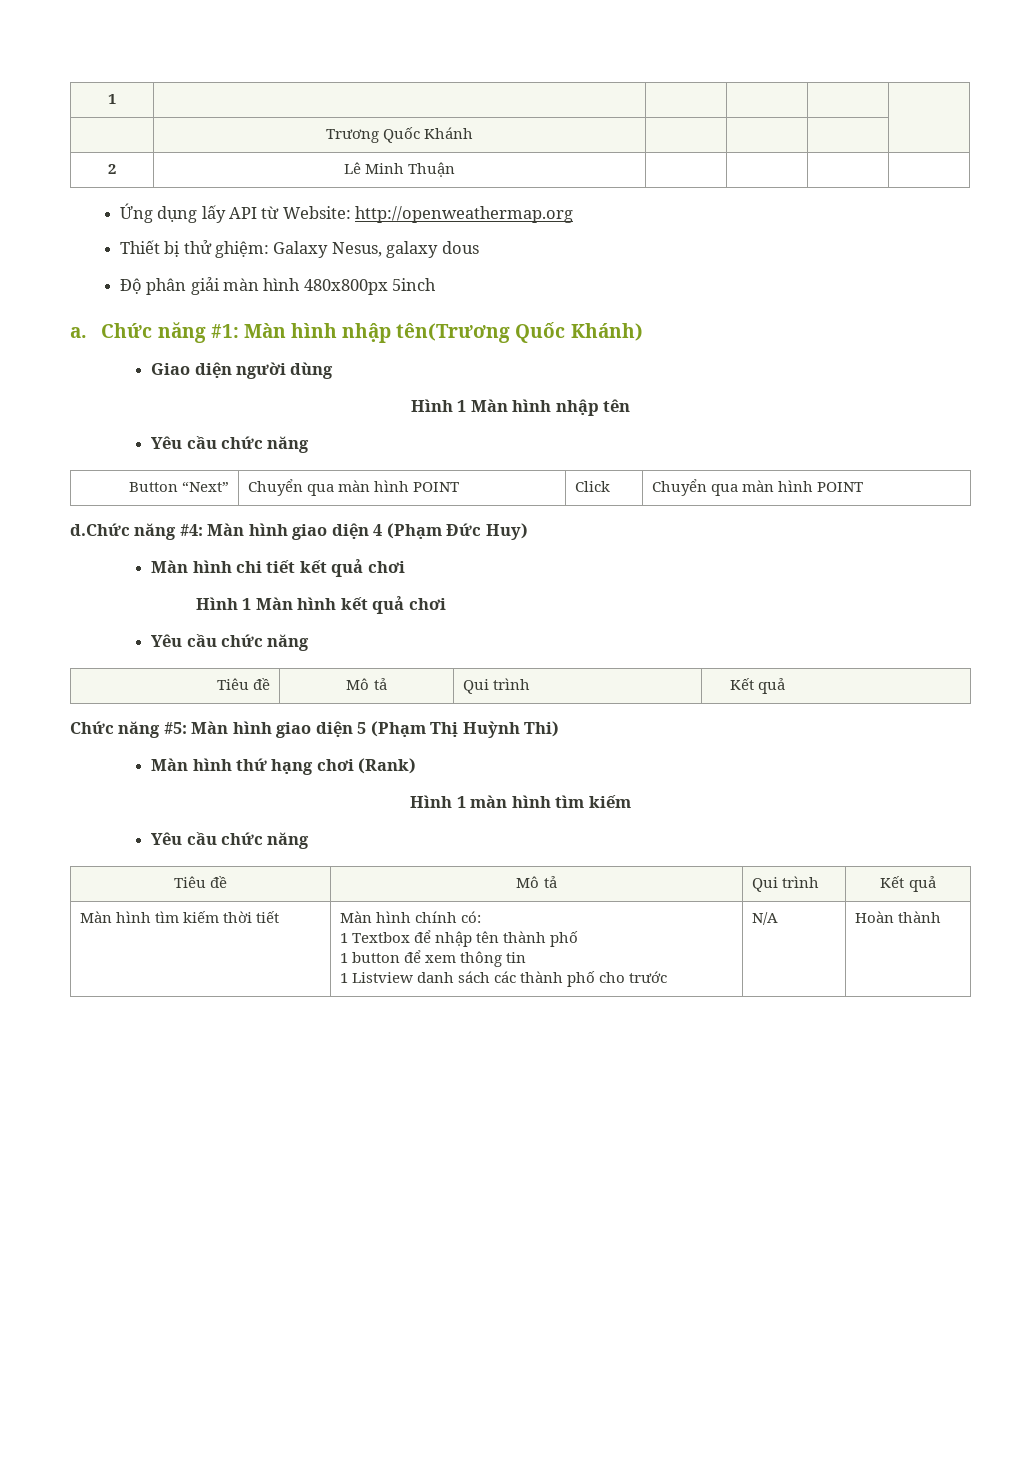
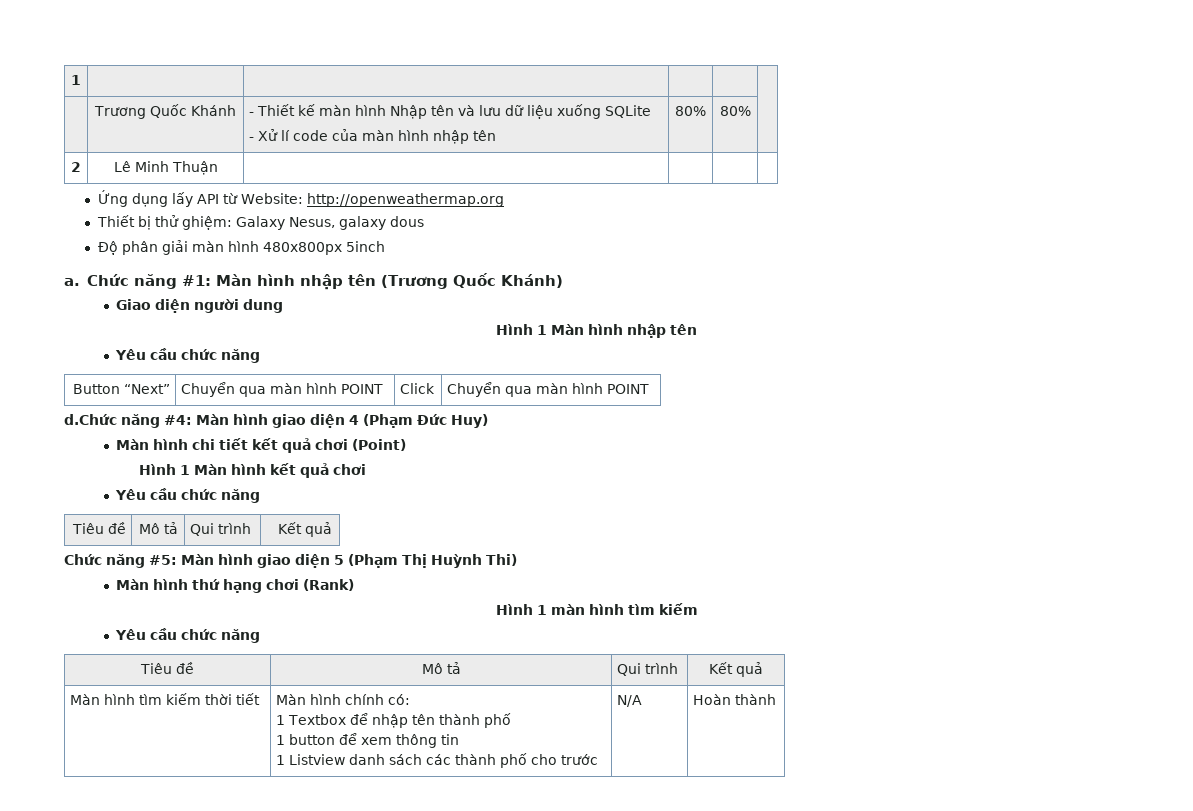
(474, 133) | | -> [249,104,652,119] [249,129,497,144] [675,106,706,116] [719,106,751,116] - Thiết kế màn hình Nhập tên và lưu dữ liệu xuống SQLite // - Xử lí code của màn hình nhập tên | 80% | 80%
[396,323,511,343] tên(Trương -> [347,274,448,289] tên (Trương
[290,362,334,379] dùng -> [243,299,284,313] dung
(405, 567) none -> [352,439,407,451] (Point)

